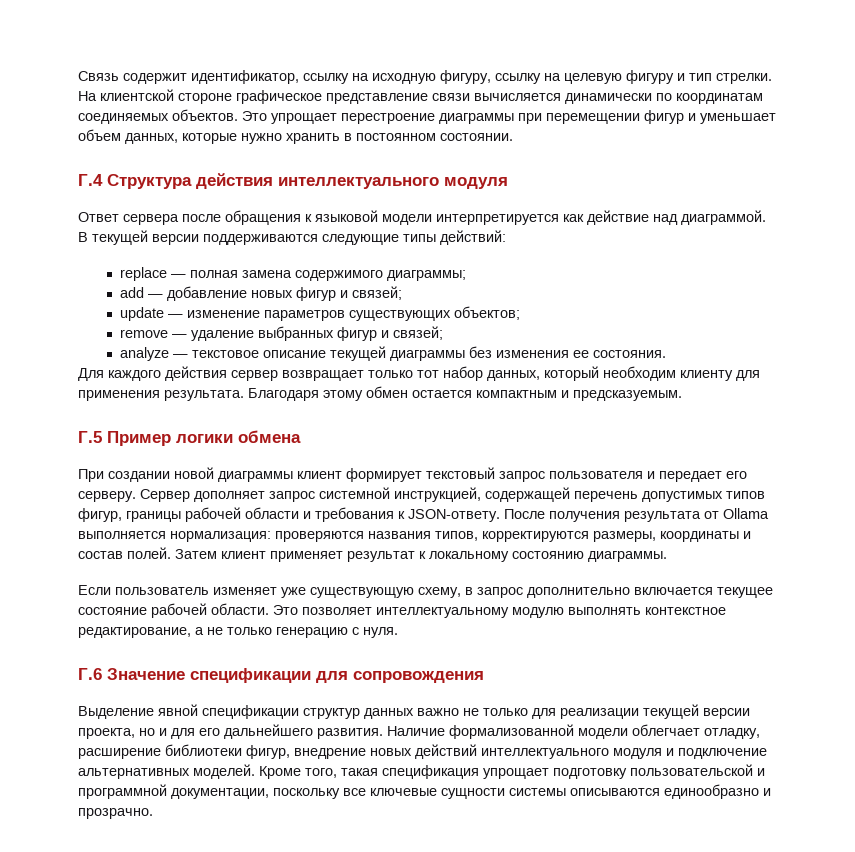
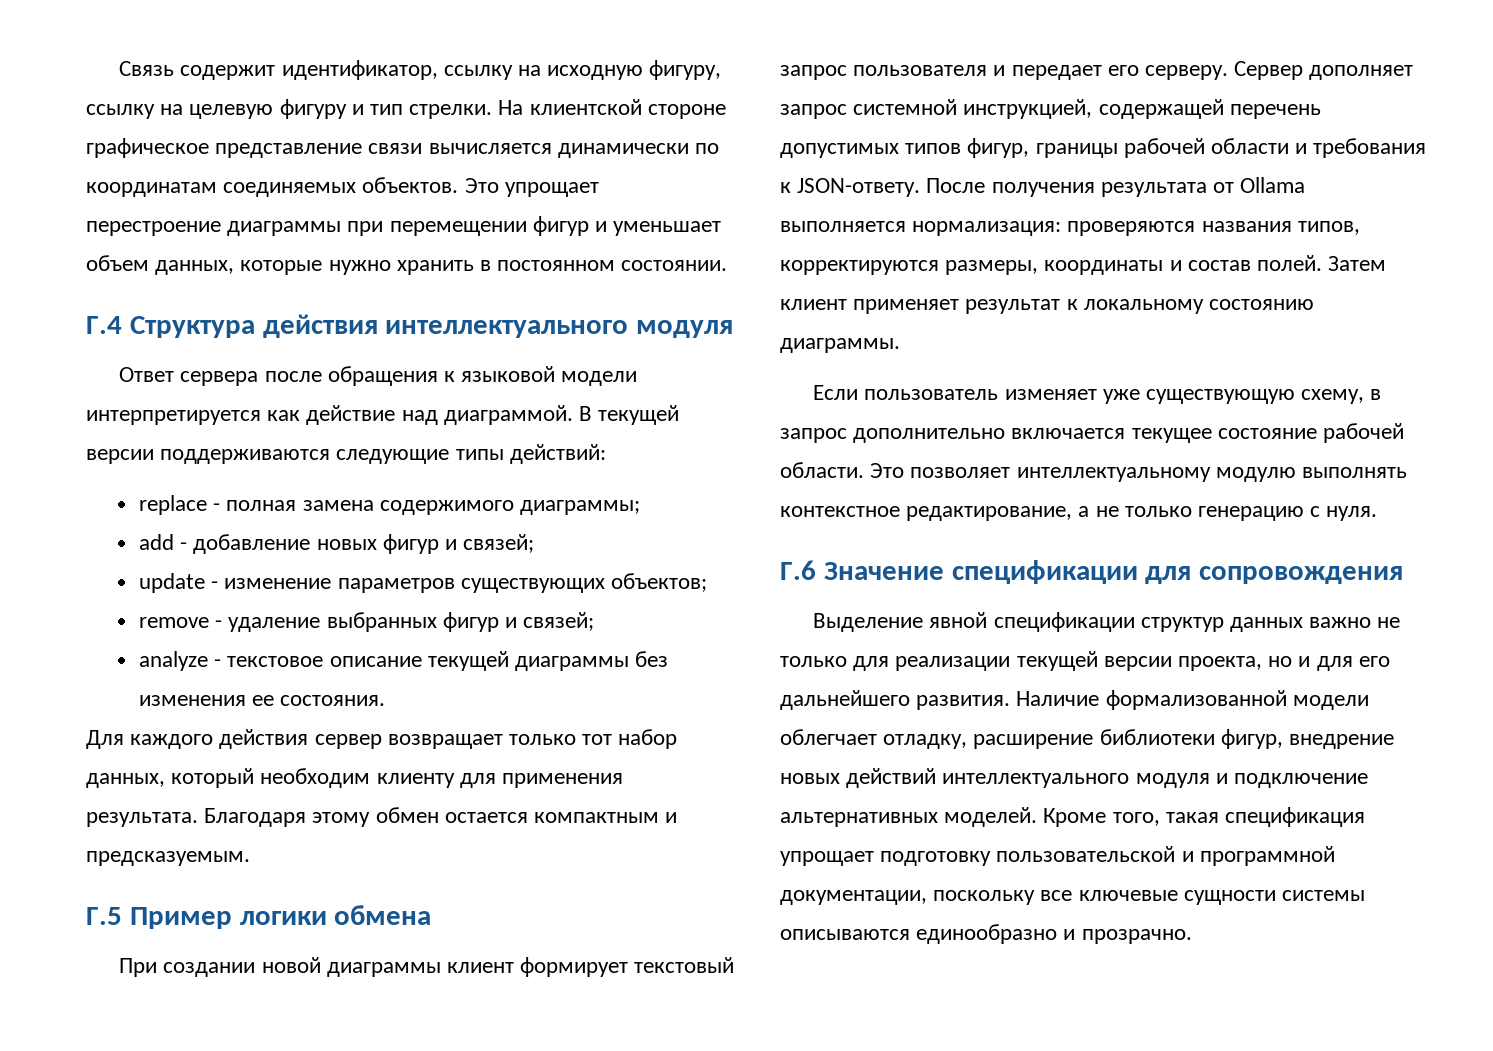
[170,274,186,278] — -> [213,503,221,511] -
[147,294,163,298] — -> [180,542,188,550] -
[167,314,183,318] — -> [211,581,219,589] -
[171,334,187,338] — -> [215,620,223,628] -
[172,354,188,358] — -> [214,659,222,667] -

